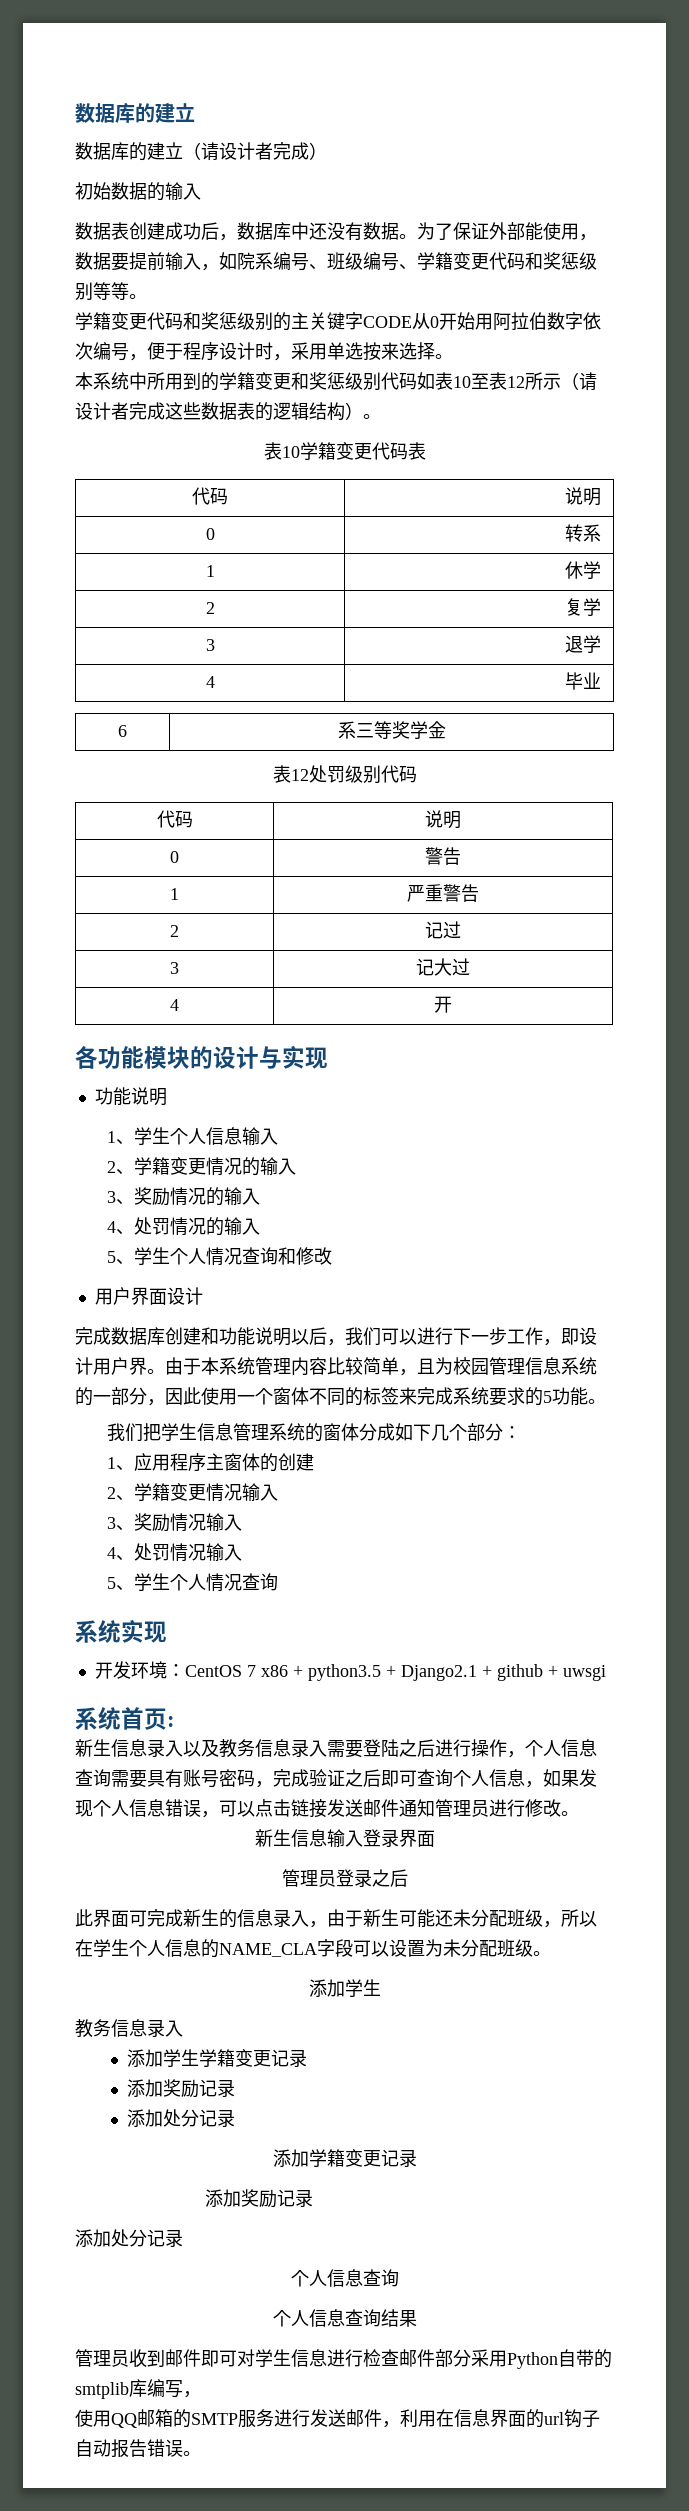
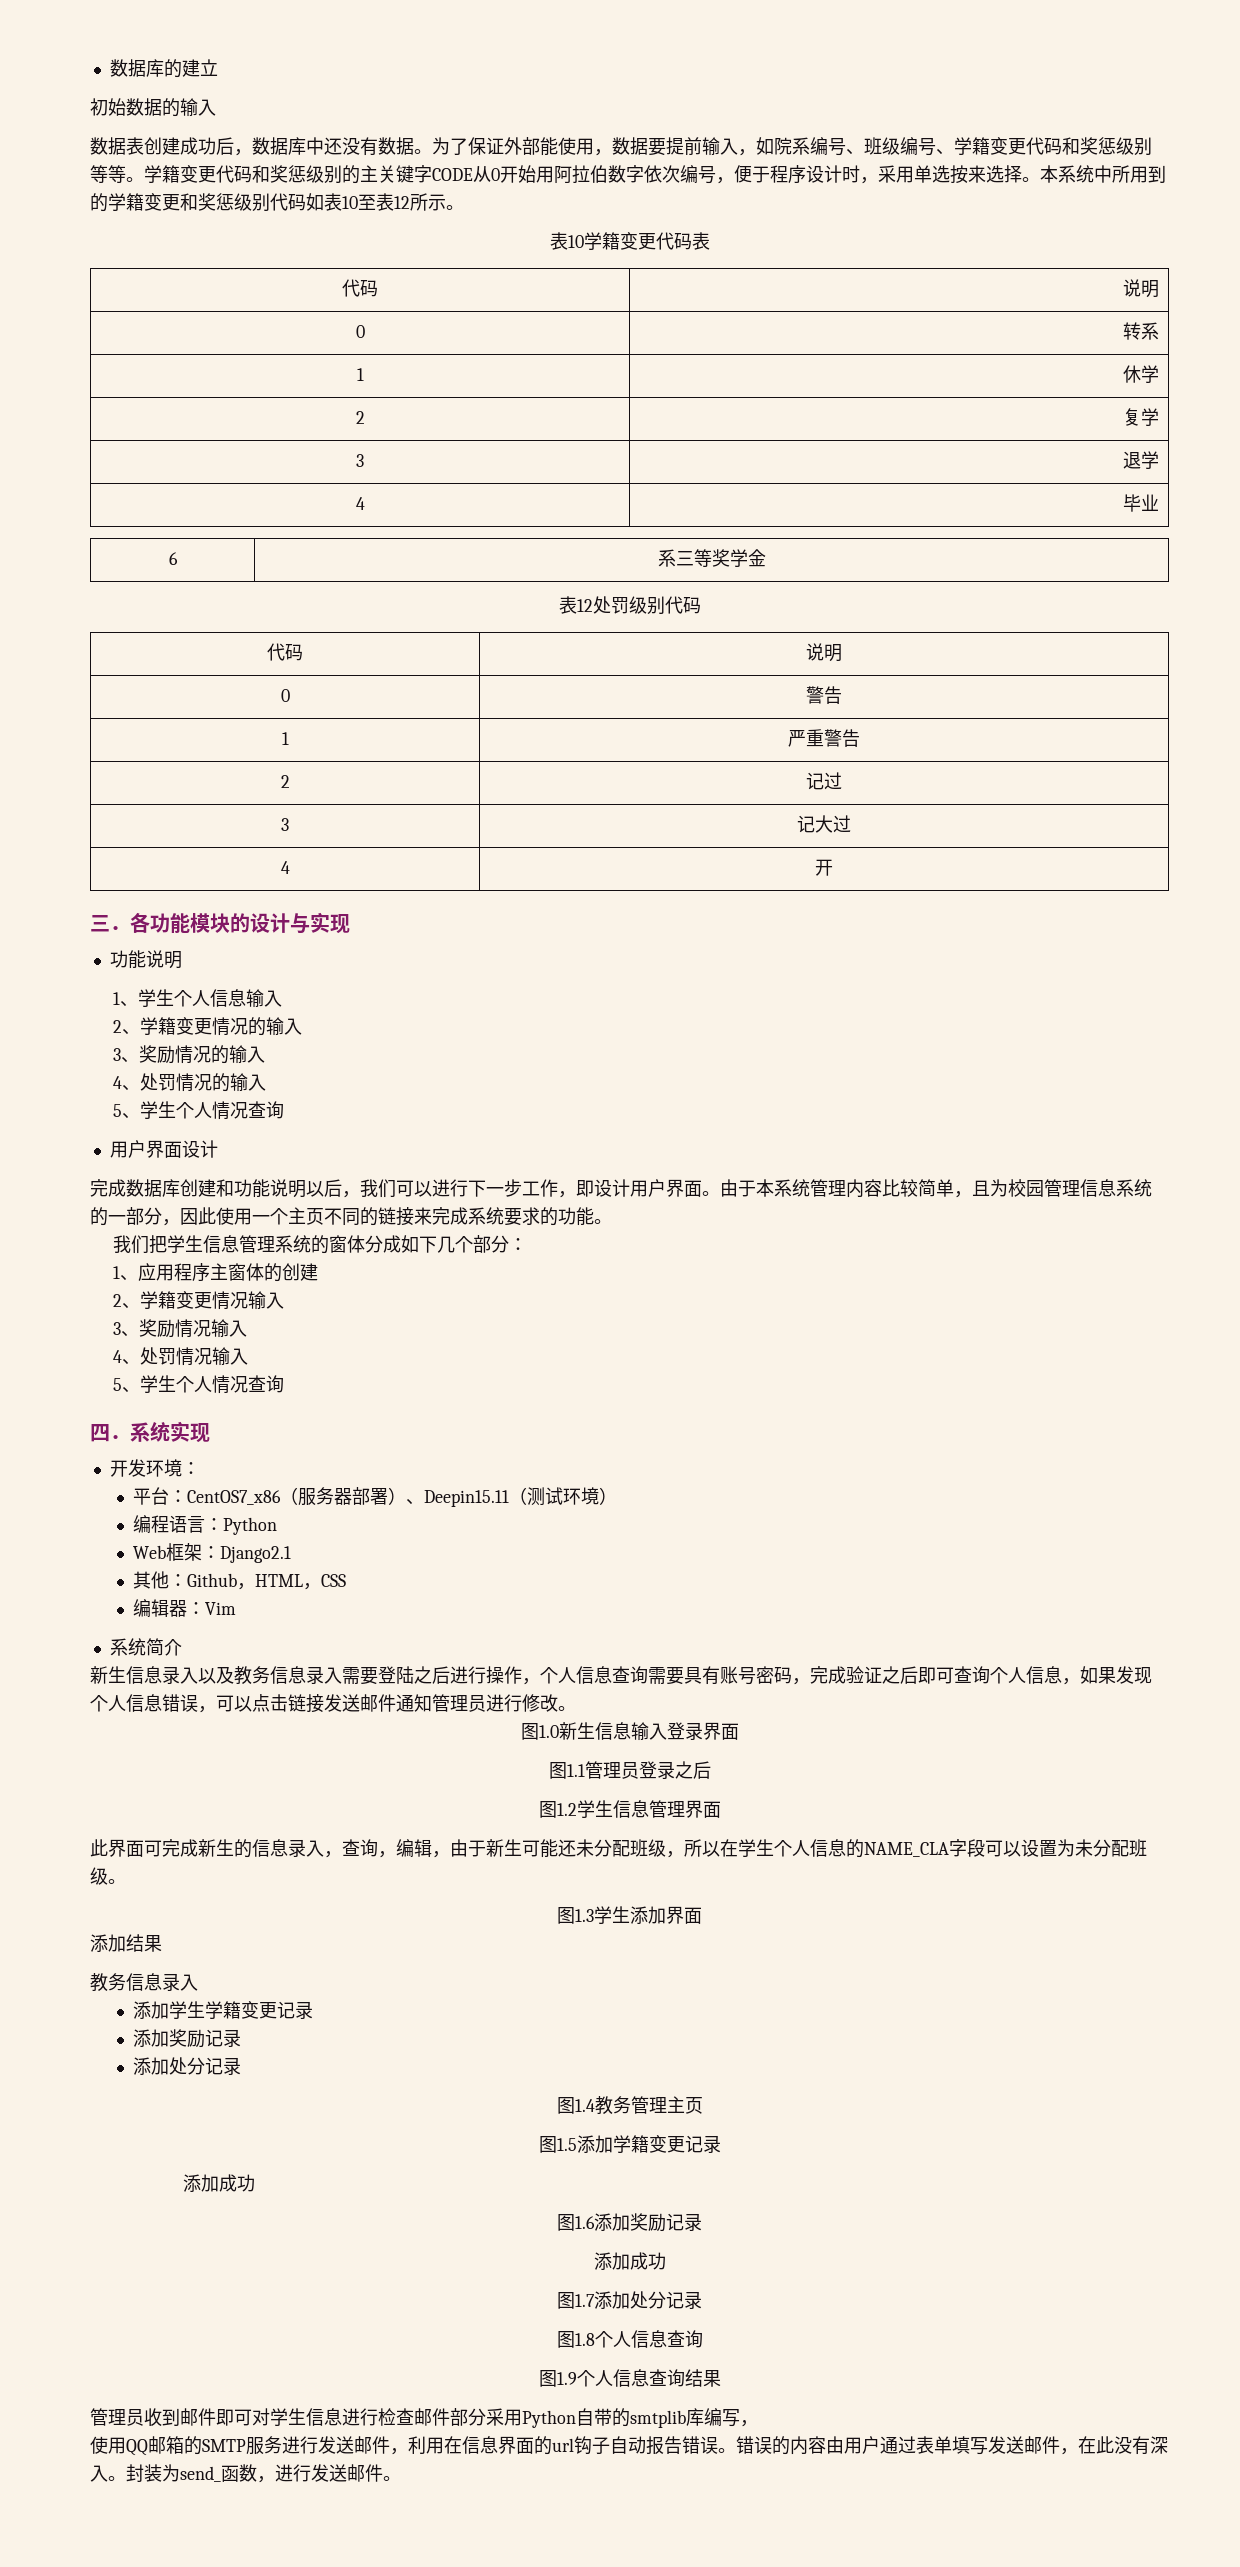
[75,103,195,123] [75,142,327,161] 数据库的建立 // 数据库的建立（请设计者完成） -> [109,59,218,78] 数据库的建立
(147, 296) // -> (144, 179) none
(453, 356) // -> (1040, 179) none
[561,372,597,391] [75,402,363,421] （请设计者完成这些数据表的逻辑结构） -> (446, 202) none
(452, 1004) none -> [90,915,130,932] 三．
[278,1247,333,1265] 和修改 -> (285, 1110) none
(147, 1366) none -> [684,1180,702,1197] 面
[273,1387,399,1406] 窗体不同的标签 -> [288,1207,414,1226] 主页不同的链接
[543,1391,552,1403] 5 -> (558, 1216) none
(279, 1582) none -> [90,1424,130,1442] 四．
[184,1664,606,1681] [75,1707,175,1730] CentOS 7 x86 + python3.5 + Django2.1 + github + uwsgi // 系统首页: -> [132,1487,617,1507] [132,1515,277,1535] [132,1543,291,1563] [132,1571,346,1590] [132,1599,236,1617] [109,1638,182,1656] // 平台：CentOS7_x86（服务器部署）、Deepin15.11（测试环境） // 编程语言：Python // Web框架：Django2.1 // 其他：Github，HTML，CSS // 编辑器：Vim // 系统简介
(579, 1813) none -> [520,1723,559,1740] 图1.0
(435, 1838) none -> [548,1762,585,1779] 图1.1
(408, 1878) none -> [538,1800,721,1818] // 图1.2学生信息管理界面
(327, 1924) none -> [342,1839,450,1858] 查询，编辑，
[308,1979,381,1997] 添加学生 -> [557,1906,702,1924] [90,1934,162,1952] 图1.3学生添加界面 // 添加结果
(236, 2118) none -> [556,2096,703,2115] [538,2136,577,2153] 图1.4教务管理主页 // 图1.5
[240,2189,313,2208] [75,2229,183,2247] 奖励记录 // 添加处分记录 // -> [218,2174,255,2192] [557,2213,702,2232] [593,2252,666,2270] [557,2291,702,2309] [556,2331,595,2348] 成功 // 图1.6添加奖励记录 // 添加成功 // 图1.7添加处分记录 // 图1.8
(399, 2278) none -> [538,2370,577,2387] 图1.9
(201, 2453) none -> [736,2436,1168,2455] [90,2464,401,2483] 错误的内容由用户通过表单填写发送邮件，在此没有深入。封装为send_函数，进行发送邮件。

